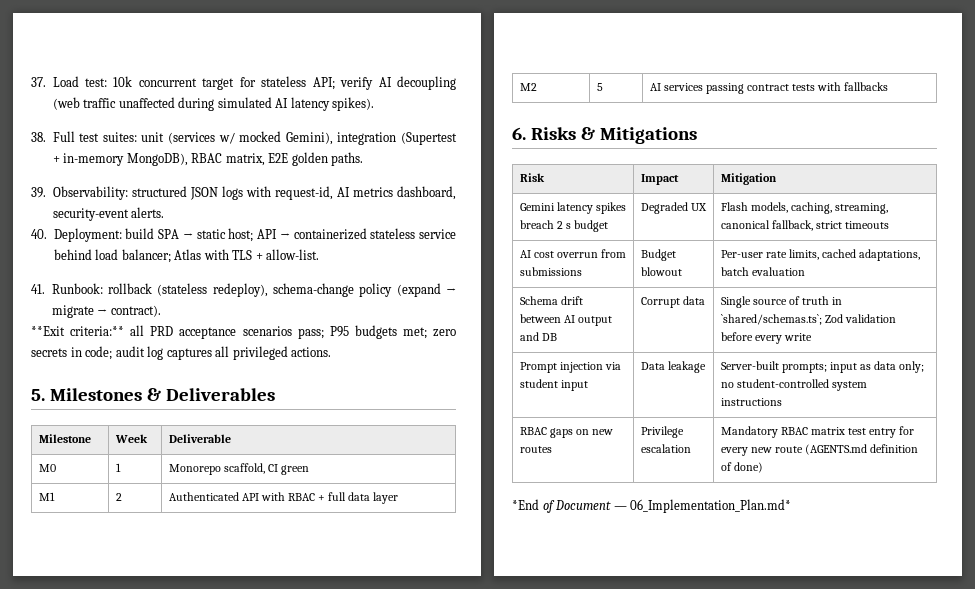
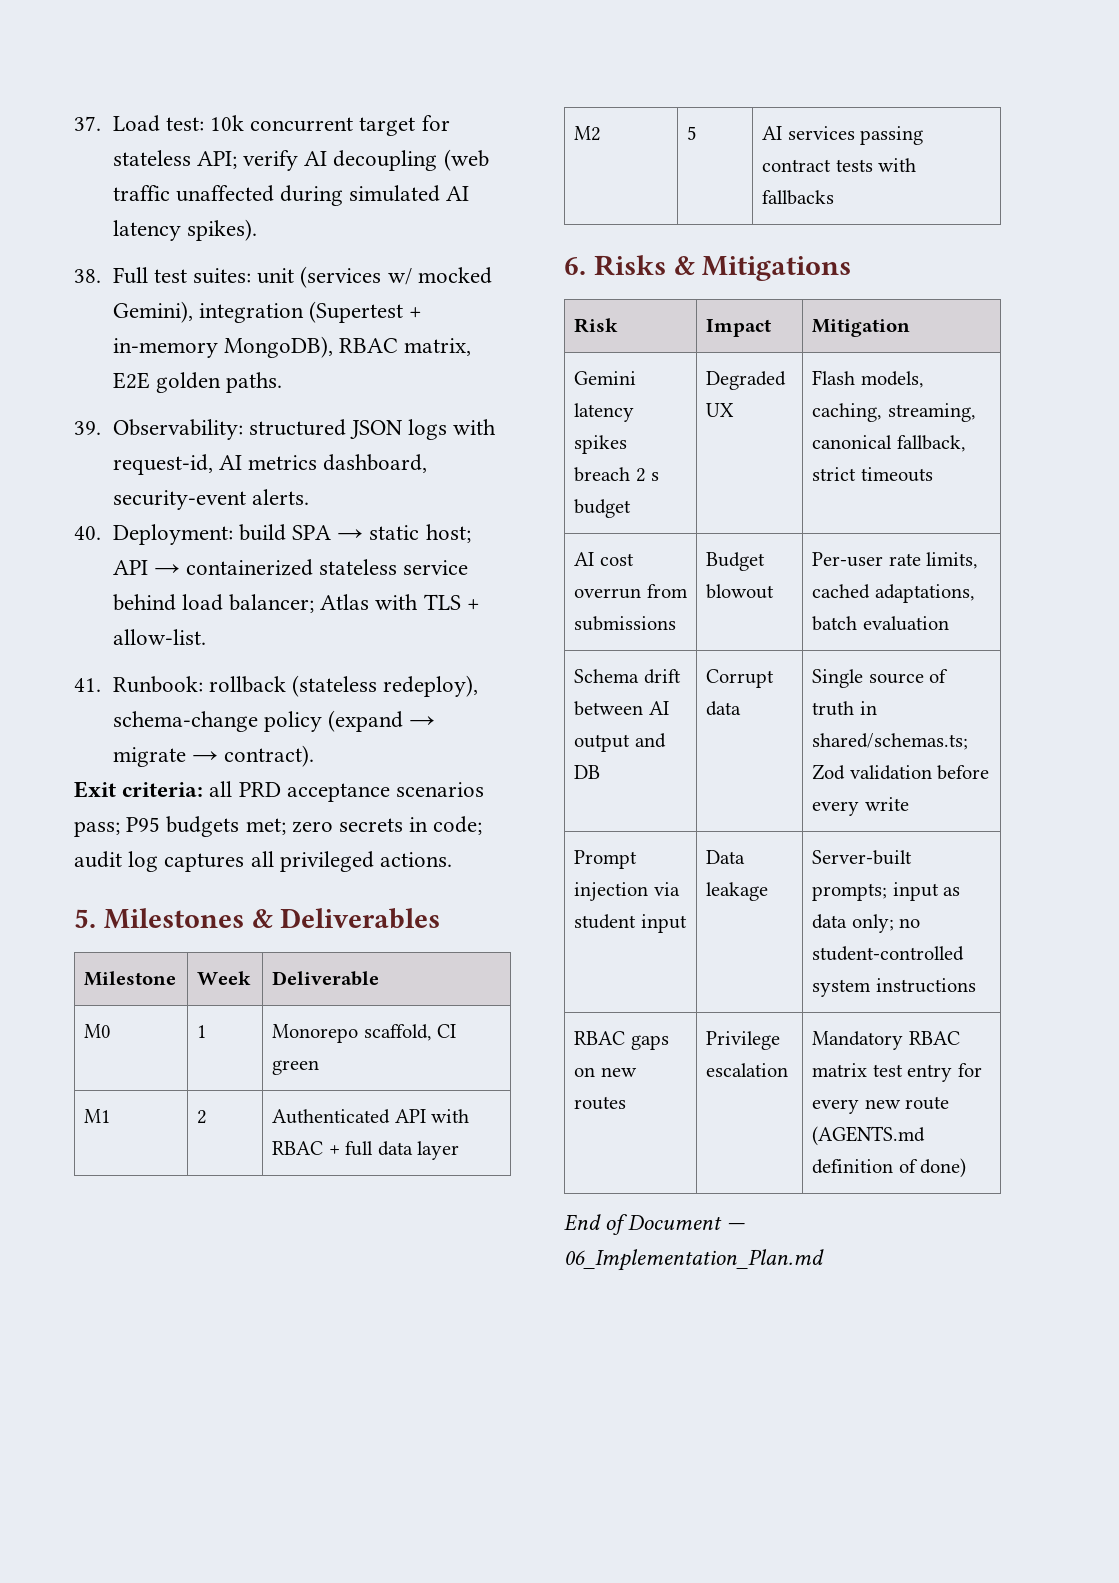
[31,326,125,336] **Exit criteria:** -> [74,781,204,798] Exit criteria:
[720,314,822,325] `shared/schemas.ts`; -> [812,733,969,750] shared/schemas.ts;
[512,499,539,510] *End -> [564,1214,601,1231] End
[630,499,792,513] 06_Implementation_Plan.md* -> [564,1249,824,1271] 06_Implementation_Plan.md

